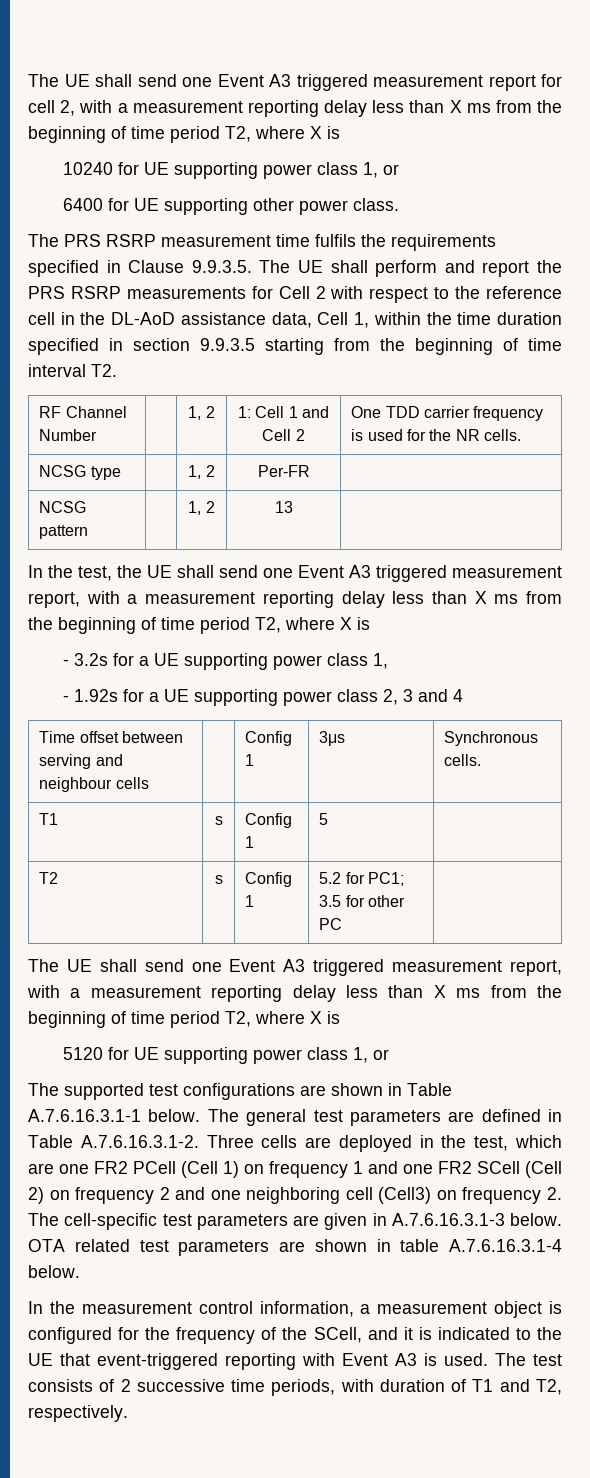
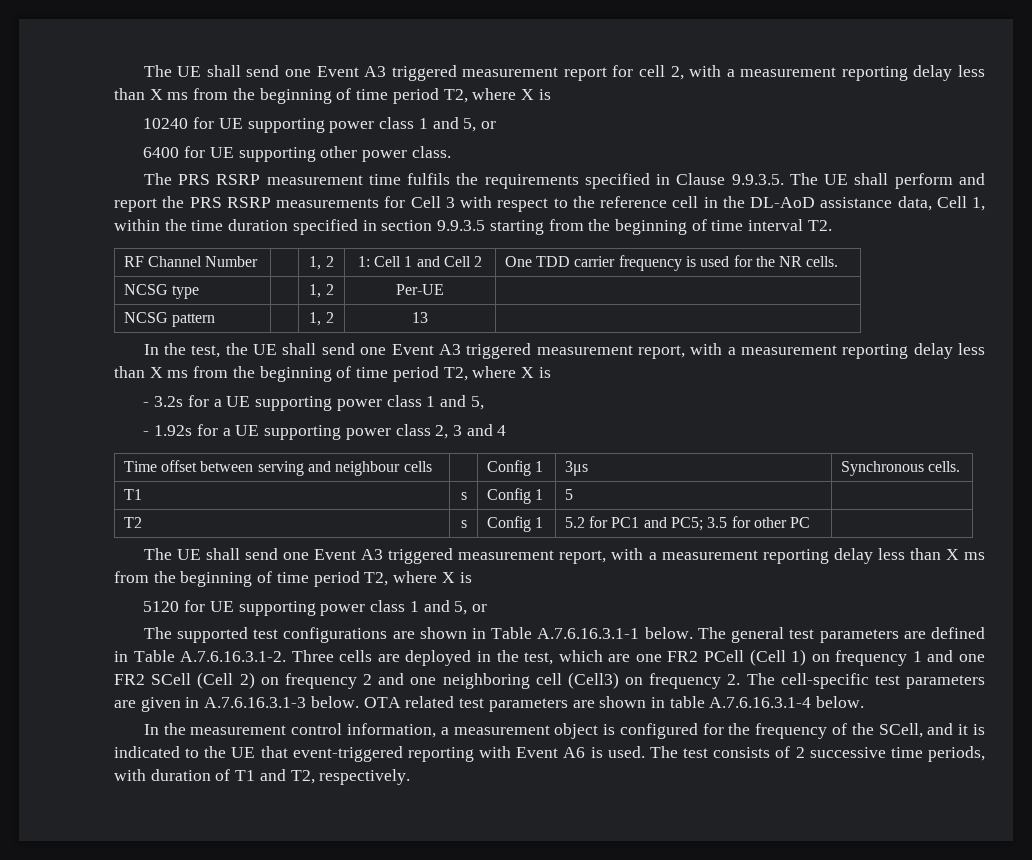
[362,162,378,178] 1, -> [418,117,477,132] 1 and 5,
[315,286,326,299] 2 -> [445,197,455,208] 3
[257,465,310,477] Per-FR -> [396,284,444,295] Per-UE
[372,653,388,669] 1, -> [426,395,484,410] 1 and 5,
[368,872,405,886] PC1; -> [611,517,703,531] PC1 and PC5;
[352,1047,368,1063] 1, -> [409,600,468,615] 1 and 5,
[395,1353,417,1366] A3 -> [563,747,586,758] A6

